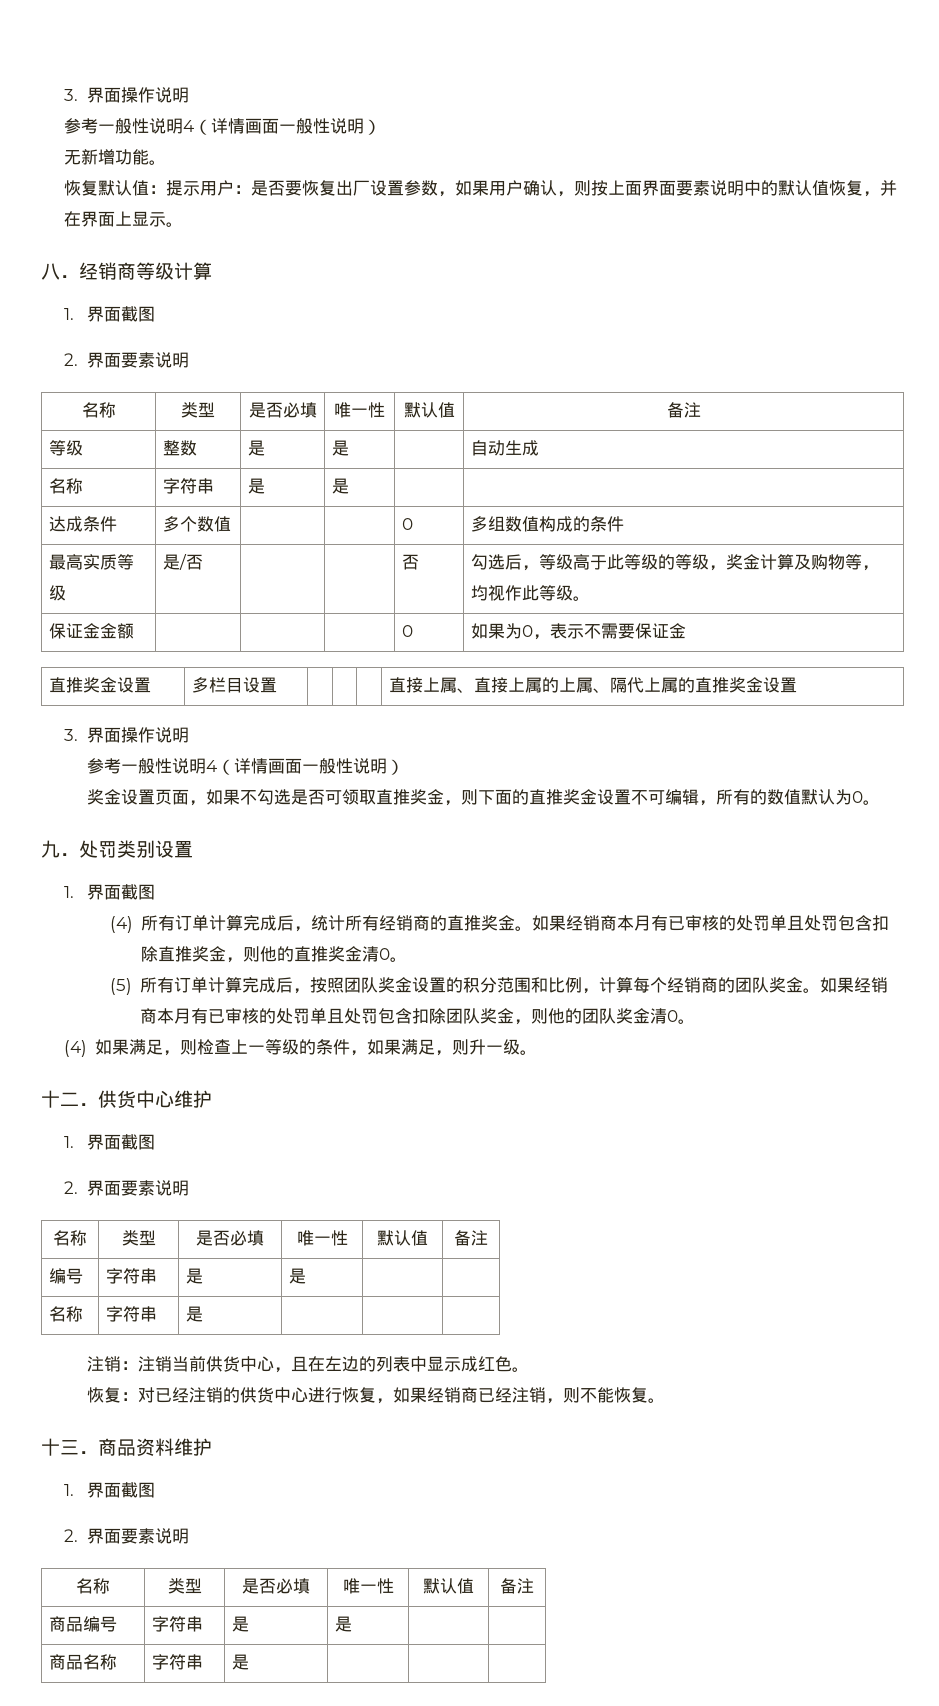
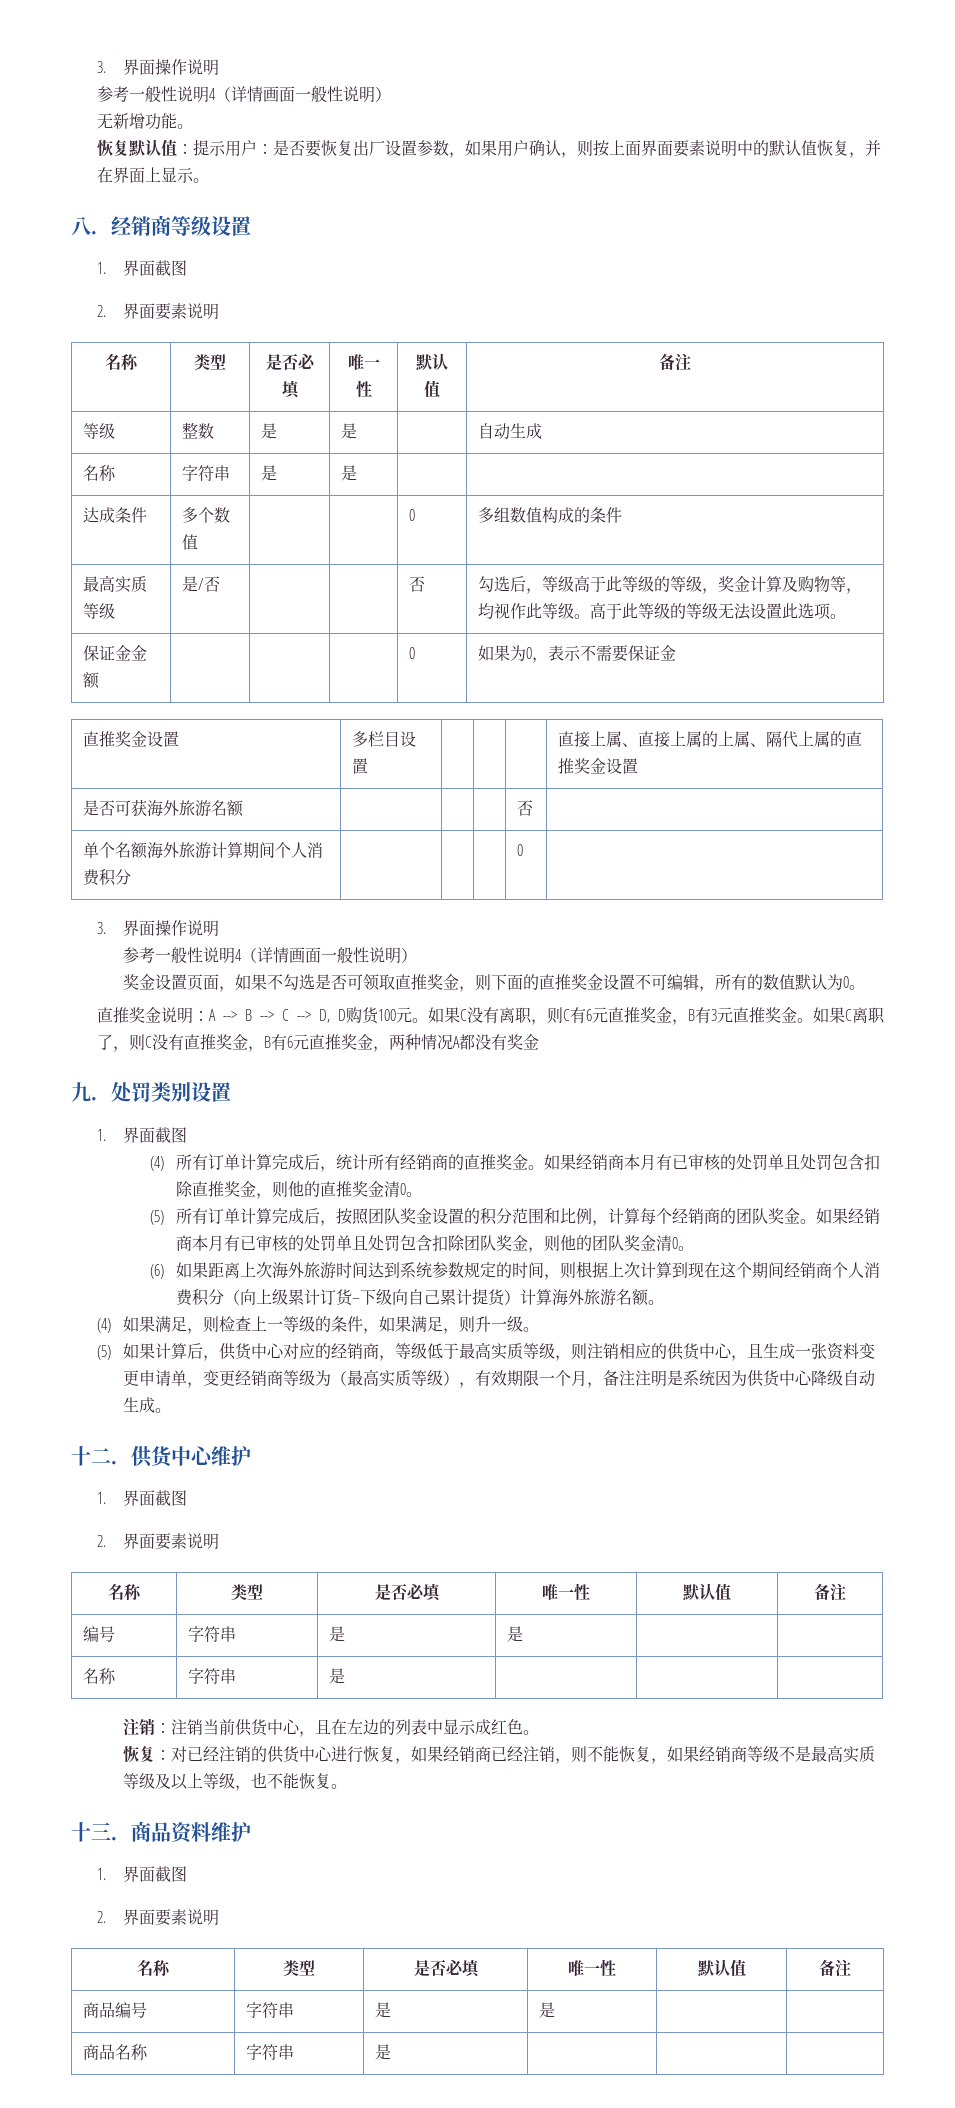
[174,262,212,280] 计算 -> [211,216,251,236] 设置
(591, 598) none -> [589,602,846,620] 高于此等级的等级无法设置此选项。
(798, 685) none -> [82,799,244,817] [516,800,533,816] [82,842,323,859] [82,869,131,886] [516,844,523,856] // 是否可获海外旅游名额 | | | | 否 | // 单个名额海外旅游计算期间个人消费积分 | | | | 0 |
(880, 802) none -> [97,1007,885,1025] [97,1034,540,1052] // 直推奖金说明：A --> B --> C --> D, D购货100元。如果C没有离职，则C有6元直推奖金，B有3元直推奖金。如果C离职了，则C没有直推奖金，B有6元直推奖金，两种情况A都没有奖金
(696, 1021) none -> [149,1261,880,1280] [175,1288,664,1306] // (6)如果距离上次海外旅游时间达到系统参数规定的时间，则根据上次计算到现在这个期间经销商个人消费积分（向上级累计订货–下级向自己累计提货）计算海外旅游名额。
(538, 1052) none -> [97,1342,876,1361] [123,1369,876,1388] [123,1397,172,1413] // (5)如果计算后，供货中心对应的经销商，等级低于最高实质等级，则注销相应的供货中心，且生成一张资料变更申请单，变更经销商等级为（最高实质等级），有效期限一个月，备注注明是系统因为供货中心降级自动生成。
(648, 1395) none -> [651,1745,876,1764] [123,1772,332,1791] ，如果经销商等级不是最高实质等级及以上等级，也不能恢复

